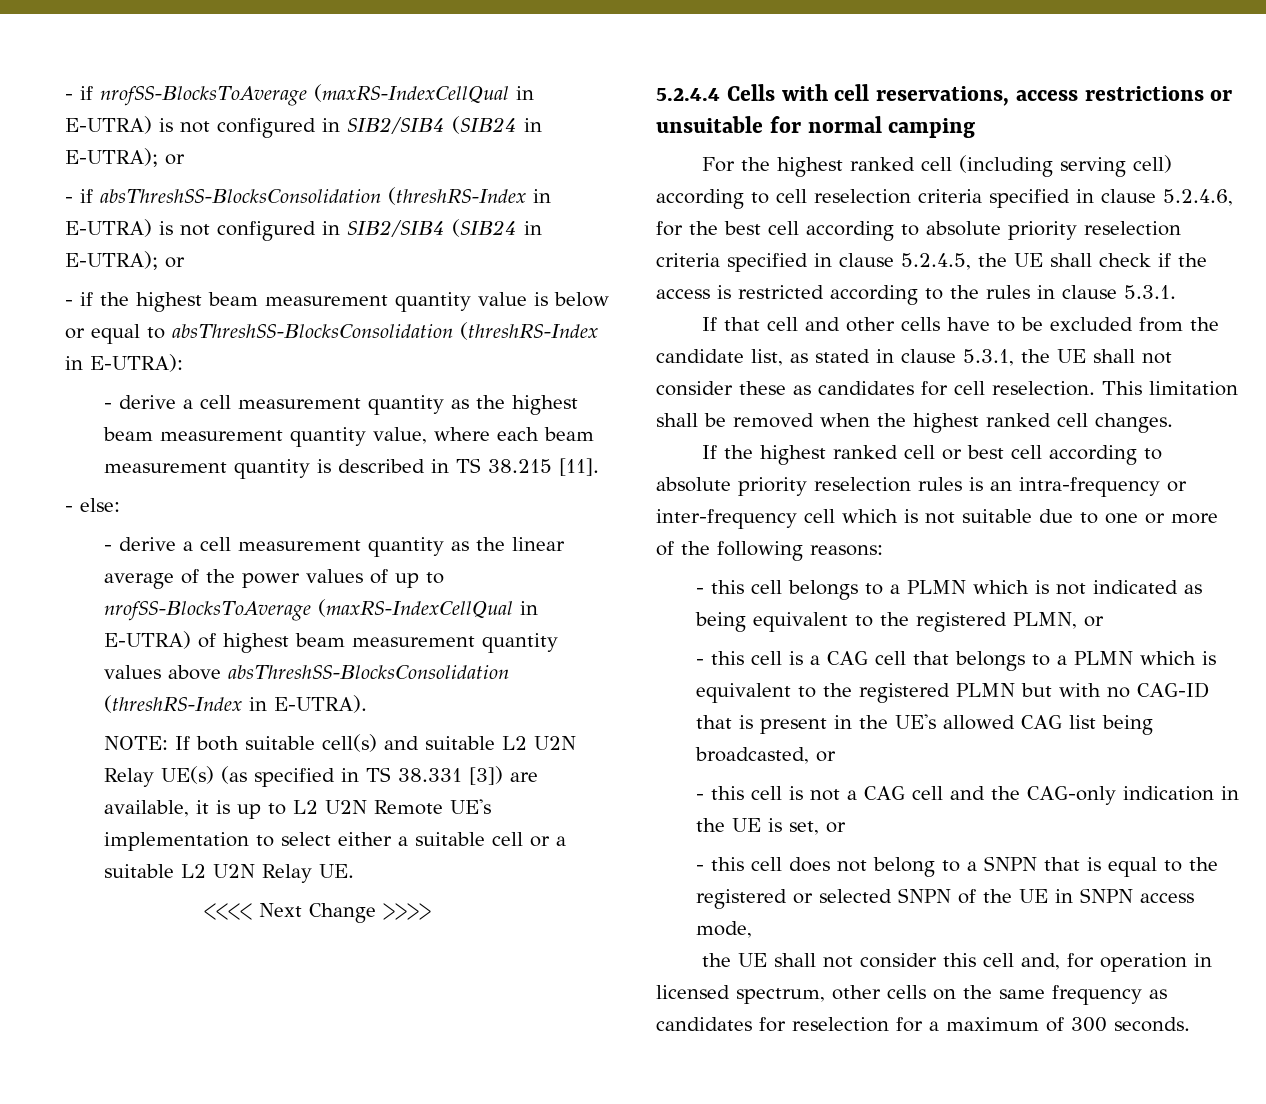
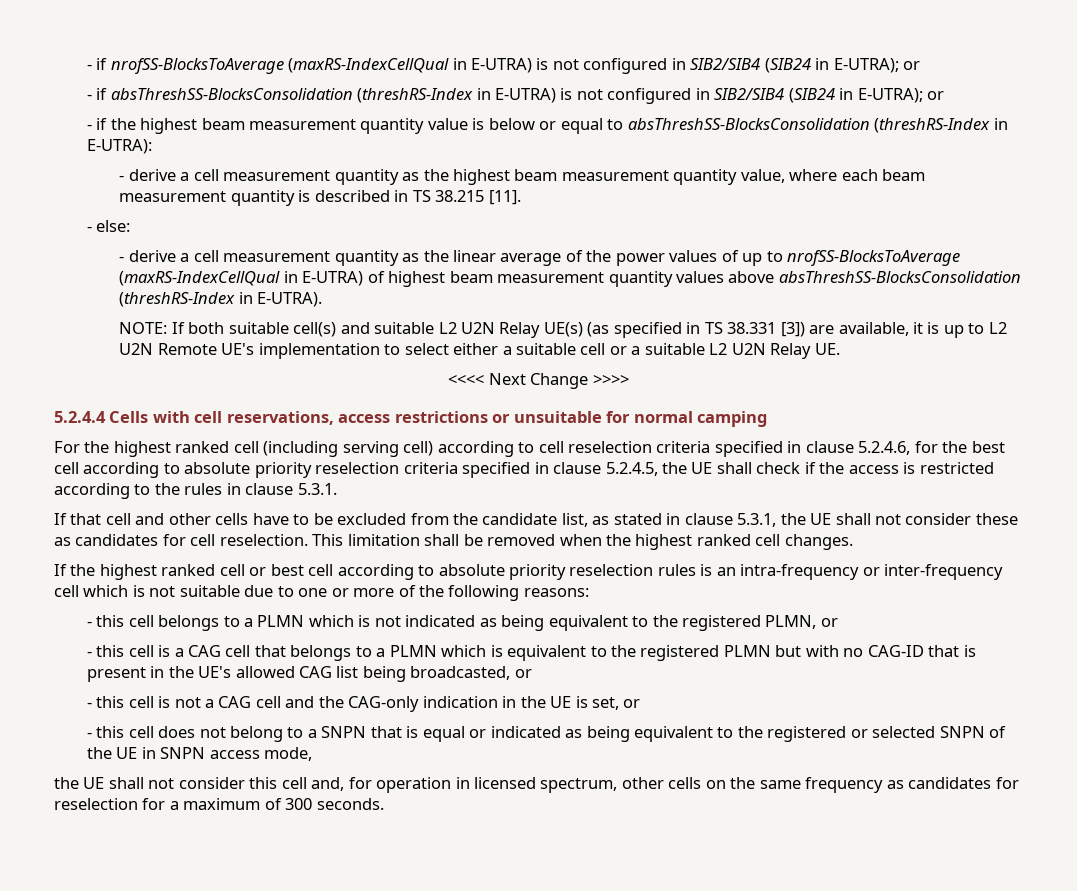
(1157, 867) none -> [469,726,713,742] or indicated as being equivalent

